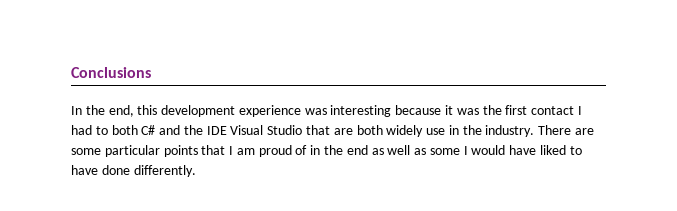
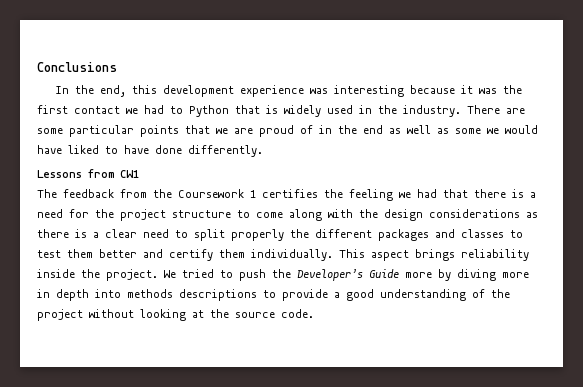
[577,106,582,115] I -> [126,108,138,114] we
[111,125,446,137] both C# and the IDE Visual Studio that are both widely use -> [189,105,353,117] Python that is widely used
[229,146,255,155] I am -> [216,128,253,134] we are
[463,146,468,155] I -> [487,128,499,134] we
(196, 171) none -> [37,169,139,178] [37,189,536,201] [37,209,538,221] [37,229,523,241] [37,249,529,261] [37,269,529,281] [37,289,510,301] [37,309,314,321] // Lessons from CW1 // The feedback from the Coursework 1 certifies the feeling we had that there is a need for the project structure to come along with the design considerations as there is a clear need to split properly the different packages and classes to test them better and certify them individually. This aspect brings reliability inside the project. We tried to push the Developer’s Guide more by diving more in depth into methods descriptions to provide a good understanding of the project without looking at the source code.

